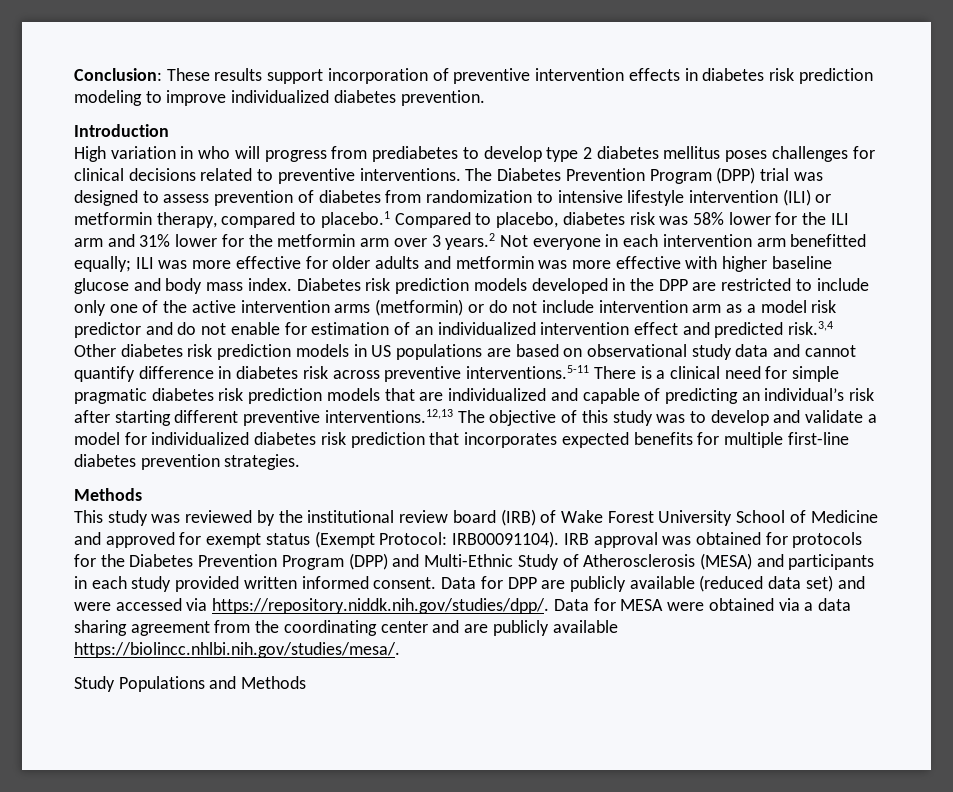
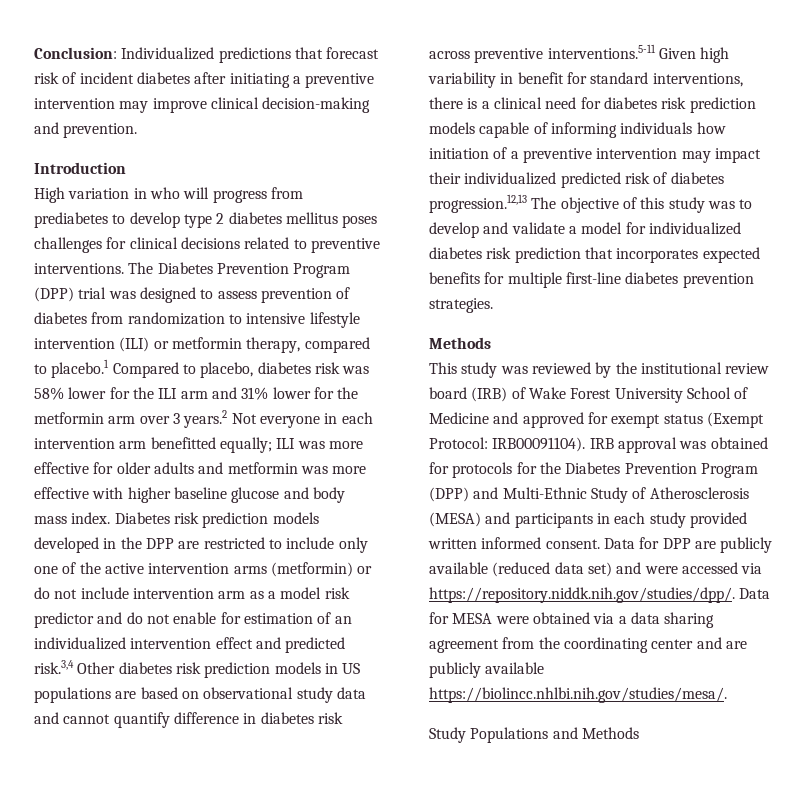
[166,68,873,84] [74,90,396,106] These results support incorporation of preventive intervention effects in diabetes risk prediction modeling to improve individualized diabetes -> [121,47,380,63] [34,72,375,88] [34,97,371,113] [34,122,59,134] Individualized predictions that forecast risk of incident diabetes after initiating a preventive intervention may improve clinical decision-making and
[593,366,636,379] There -> [658,47,730,63] [428,72,743,88] [429,97,463,109] Given high variability in benefit for standard interventions, there
[792,366,840,382] [74,388,875,404] [74,409,453,426] simple pragmatic diabetes risk prediction models that are individualized and capable of predicting an individual’s risk after starting different preventive interventions.12,13 -> [603,97,756,113] [429,122,726,138] [429,147,761,163] [429,172,724,188] [429,194,527,213] diabetes risk prediction models capable of informing individuals how initiation of a preventive intervention may impact their individualized predicted risk of diabetes progression.12,13

